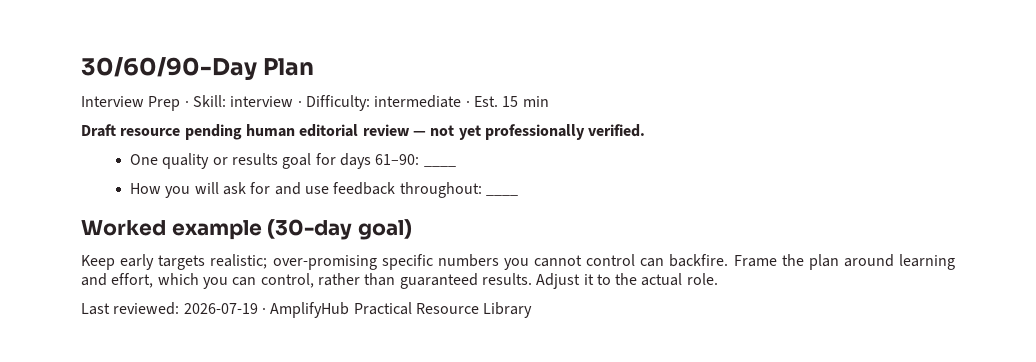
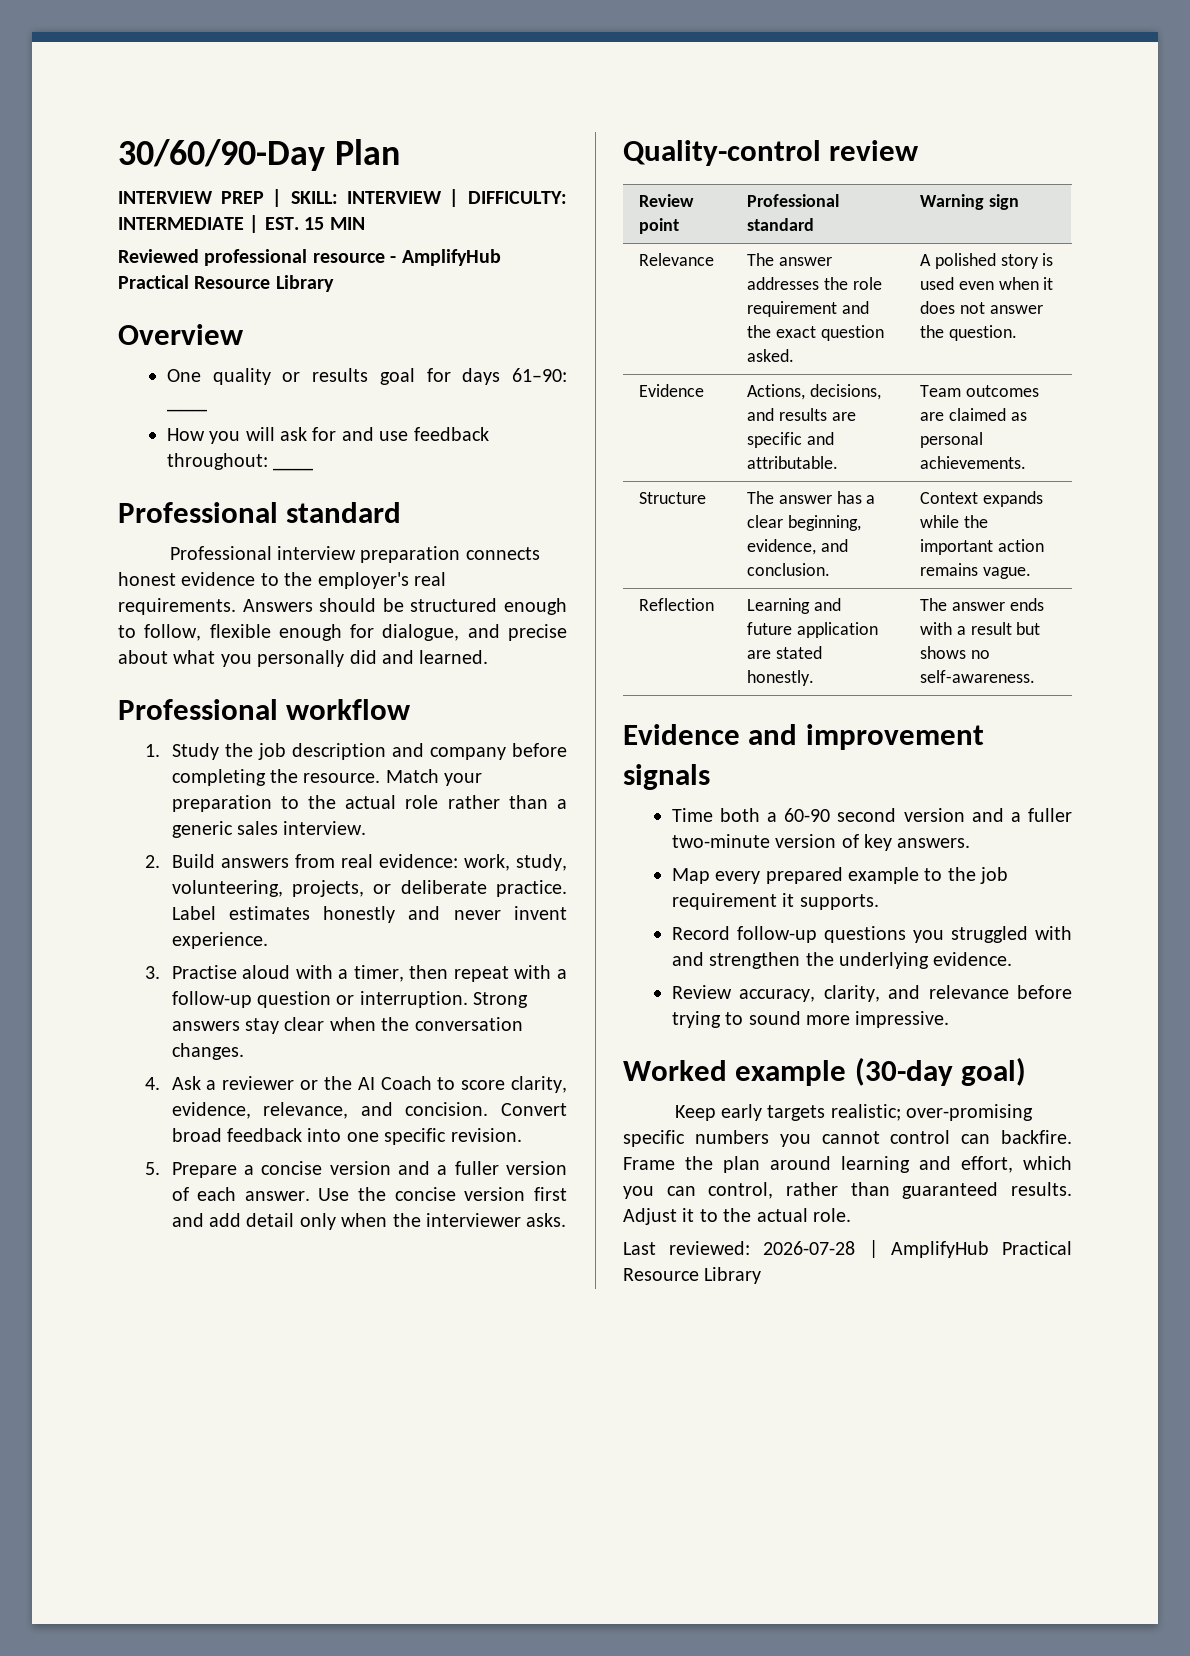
[81,95,549,111] [81,124,646,140] Interview Prep · Skill: interview · Difficulty: intermediate · Est. 15 min // Draft resource pending human editorial review — not yet professionally verified. -> [118,189,567,207] [118,215,365,233] [118,249,501,266] [118,275,334,292] [118,324,243,345] INTERVIEW PREP | SKILL: INTERVIEW | DIFFICULTY: INTERMEDIATE | EST. 15 MIN // Reviewed professional resource - AmplifyHub Practical Resource Library // Overview
(519, 195) none -> [118,502,402,523] [169,546,540,563] [118,572,446,589] [118,598,567,615] [118,624,567,641] [118,650,489,667] [118,699,411,720] [144,743,567,760] [171,769,483,786] [171,795,567,812] [171,821,367,838] [144,854,567,871] [171,880,567,897] [171,906,567,923] [171,932,268,949] [144,965,567,982] [171,991,529,1008] [171,1017,523,1034] [171,1043,244,1060] [144,1076,567,1093] [171,1102,567,1119] [171,1128,522,1145] [144,1161,567,1178] [171,1187,567,1201] [171,1213,567,1230] [623,140,919,166] [638,194,694,207] [638,218,679,234] [746,194,839,207] [746,218,814,231] [919,194,1019,210] [638,253,714,266] [746,253,832,266] [746,277,882,290] [746,301,869,317] [746,325,884,341] [746,349,794,362] [919,253,1054,269] [919,277,1054,290] [919,301,1043,314] [919,325,1017,341] [638,384,704,397] [746,384,881,400] [746,408,856,421] [746,432,834,448] [746,456,838,469] [919,385,1039,397] [919,408,1027,421] [919,432,983,448] [919,456,1026,469] [638,492,706,504] [746,491,876,504] [746,515,861,531] [746,539,848,555] [746,563,830,576] [919,491,1043,507] [919,515,988,528] [919,539,1044,555] [919,563,1031,579] [638,598,714,611] [746,598,841,614] [746,622,878,638] [746,646,822,659] [746,670,814,686] [919,598,1044,611] [919,622,1041,635] [919,646,990,659] [919,670,1035,683] [623,724,984,750] [623,764,710,790] [671,808,1072,822] [671,834,971,851] [671,867,1009,884] [671,893,879,910] [671,926,1072,943] [671,952,1013,969] [671,985,1072,1002] [671,1011,950,1028] // Professional standard // Professional interview preparation connects honest evidence to the employer's real requirements. Answers should be structured enough to follow, flexible enough for dialogue, and precise about what you personally did and learned. // Professional workflow // 1. Study the job description and company before completing the resource. Match your preparation to the actual role rather than a generic sales interview. // 2. Build answers from real evidence: work, study, volunteering, projects, or deliberate practice. Label estimates honestly and never invent experience. // 3. Practise aloud with a timer, then repeat with a follow-up question or interruption. Strong answers stay clear when the conversation changes. // 4. Ask a reviewer or the AI Coach to score clarity, evidence, relevance, and concision. Convert broad feedback into one specific revision. // 5. Prepare a concise version and a fuller version of each answer. Use the concise version first and add detail only when the interviewer asks. // Quality-control review // Review point | Professional standard | Warning sign // Relevance | The answer addresses the role requirement and the exact question asked. | A polished story is used even when it does not answer the question. // Evidence | Actions, decisions, and results are specific and attributable. | Team outcomes are claimed as personal achievements. // Structure | The answer has a clear beginning, evidence, and conclusion. | Context expands while the important action remains vague. // Reflection | Learning and future application are stated honestly. | The answer ends with a result but shows no self-awareness. // Evidence and improvement signals // Time both a 60-90 second version and a fuller two-minute version of key answers. // Map every prepared example to the job requirement it supports. // Record follow-up questions you struggled with and strengthen the underlying evidence. // Review accuracy, clarity, and relevance before trying to sound more impressive.
[183,303,266,314] 2026-07-19 · -> [763,1240,878,1258] 2026-07-28 |

